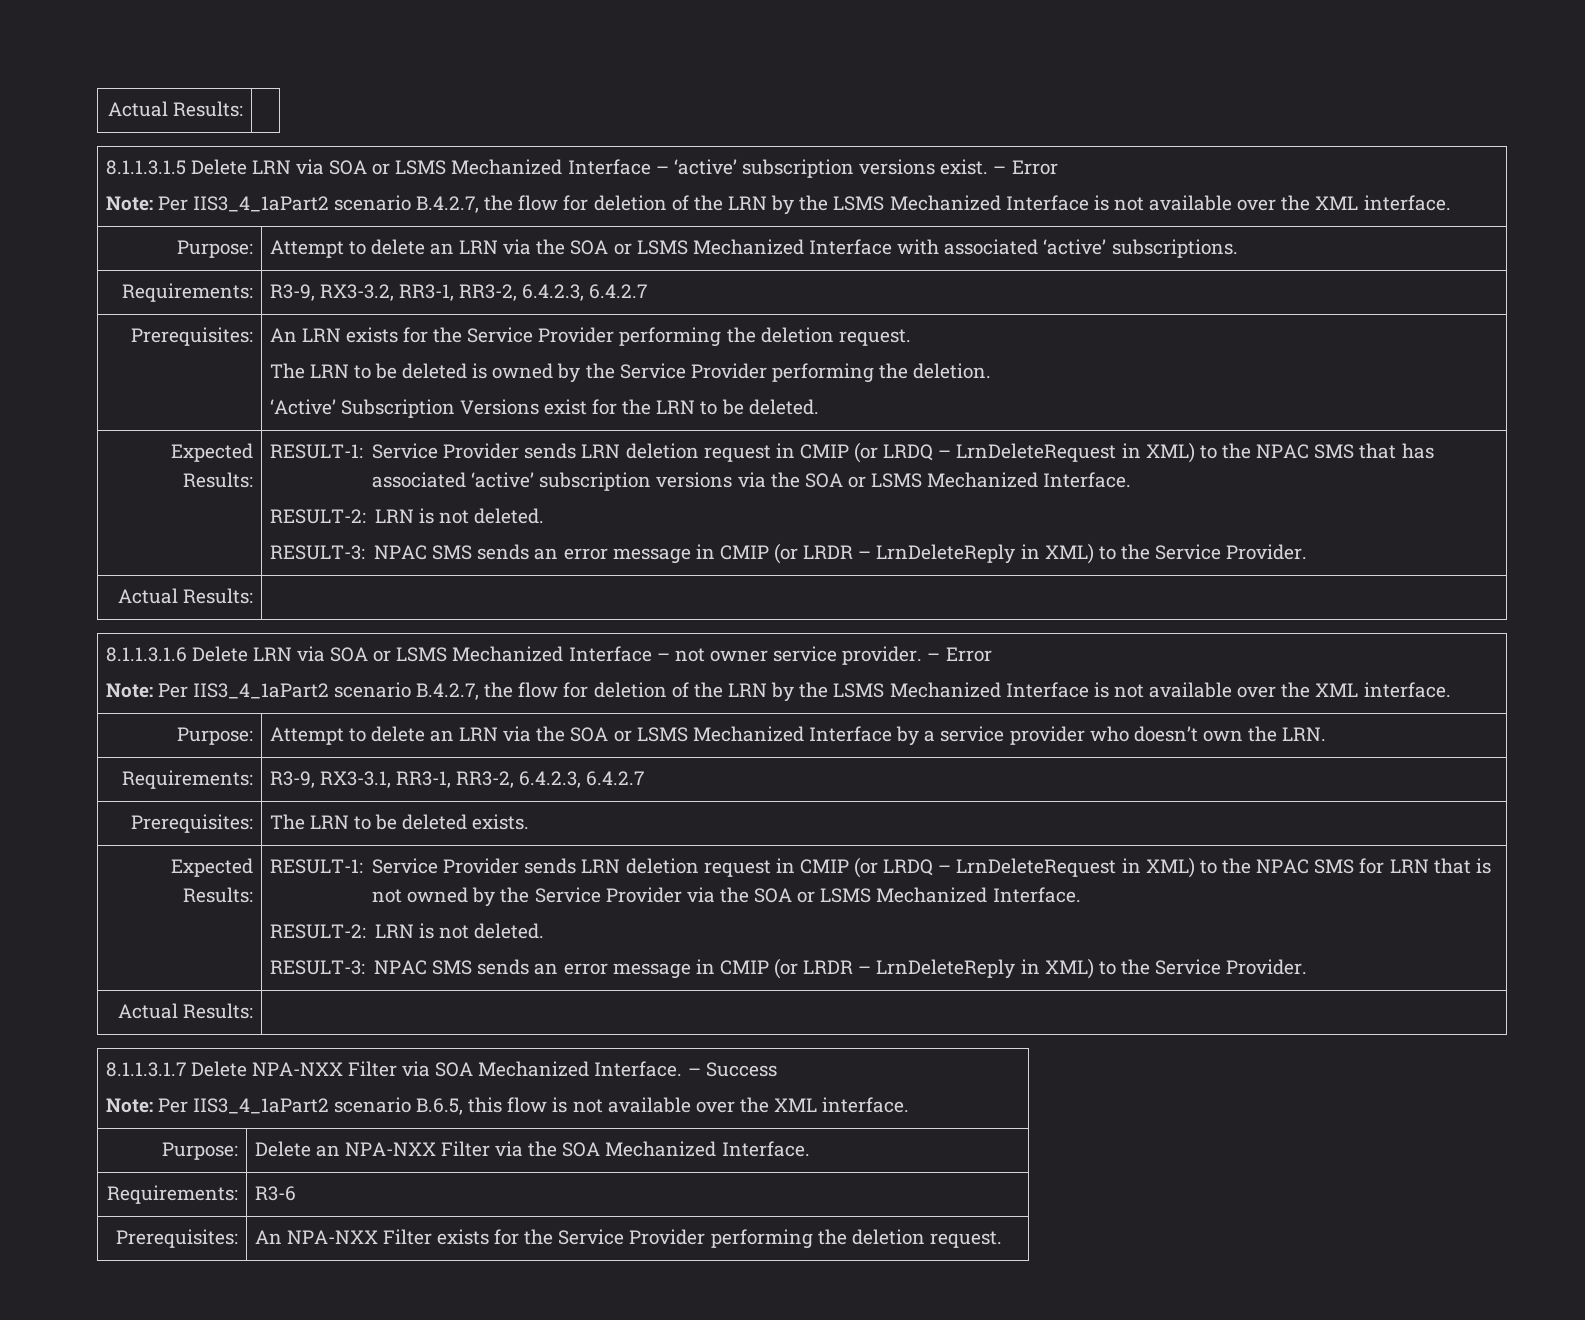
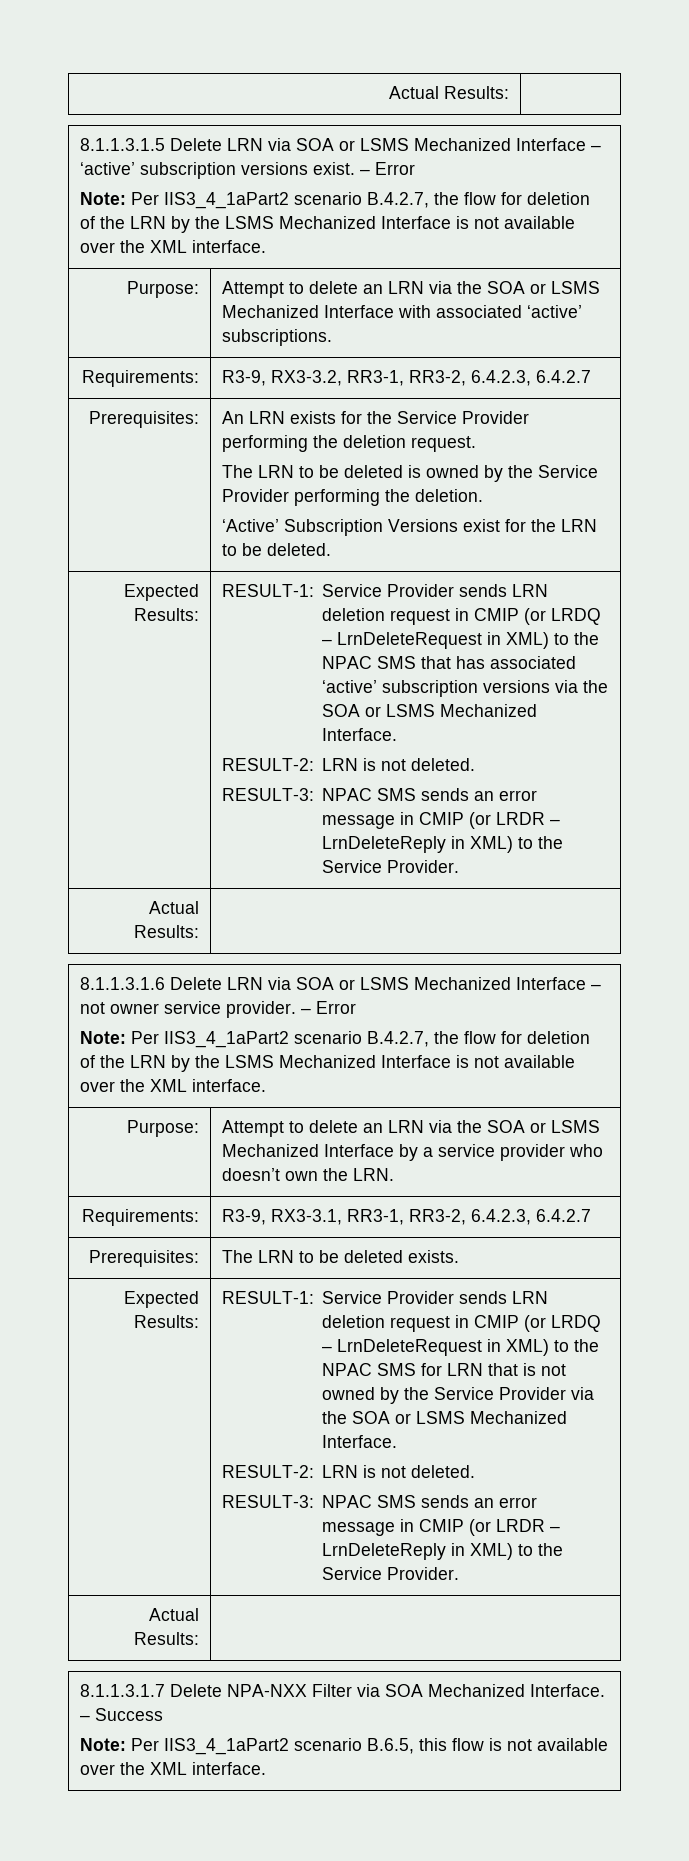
[162,1142,239,1160] [254,1141,810,1157] [107,1185,239,1204] [254,1186,296,1201] [116,1229,239,1248] [254,1229,1002,1249] // Purpose: | Delete an NPA-NXX Filter via the SOA Mechanized Interface. // Requirements: | R3-6 // Prerequisites: | An NPA-NXX Filter exists for the Service Provider performing the deletion request. -> (266, 1768) none

